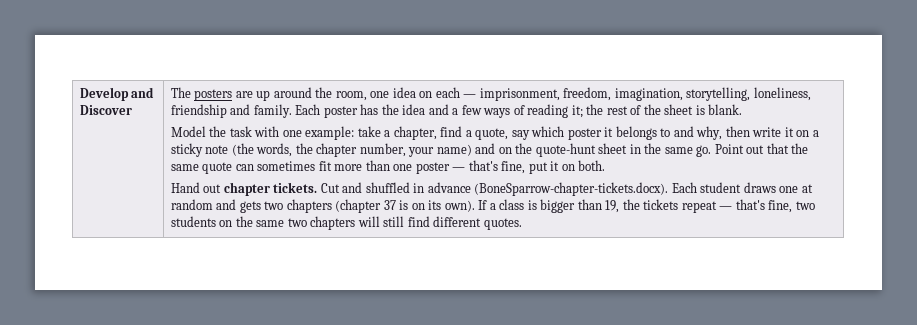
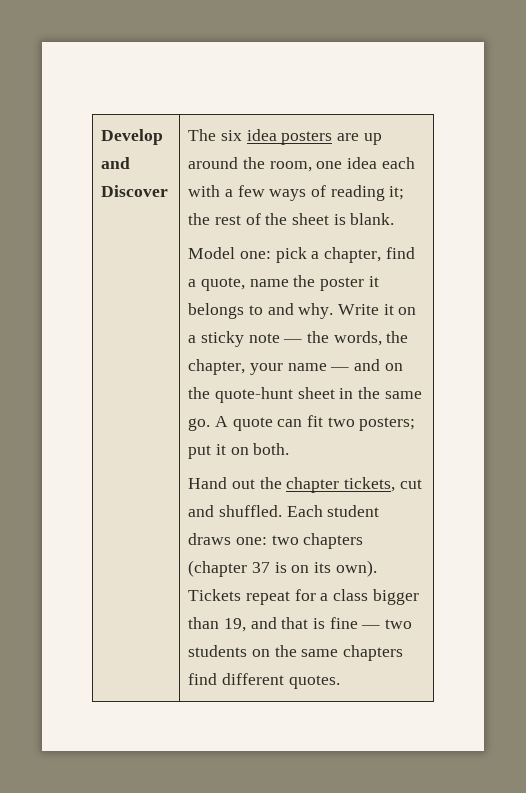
(191, 92) none -> [220,129,277,141] six idea
[419,87,811,101] [170,104,449,118] on each — imprisonment, freedom, imagination, storytelling, loneliness, friendship and family. Each poster has the idea and -> [381,157,415,169] [188,185,221,197] each with
[209,126,381,140] the task with one example: take -> [239,247,307,263] one: pick
[511,126,565,140] say which -> [249,275,316,287] name the
[696,126,782,140] why, then write -> [298,303,379,319] why. Write
[231,143,472,157] (the words, the chapter number, your name) -> [283,331,409,346] [188,359,350,375] — the words, the chapter, your name —
[714,143,809,154] [170,160,526,174] Point out that the same quote can sometimes fit more than one poster — that's fine, -> [214,415,416,431] A quote can fit two posters;
[223,182,813,196] [170,199,261,213] chapter tickets. Cut and shuffled in advance (BoneSparrow-chapter-tickets.docx). Each student draws one at random and gets -> [259,477,422,493] [188,505,380,517] [188,533,267,545] the chapter tickets, cut and shuffled. Each student draws one:
[478,200,488,210] If -> [188,589,316,605] Tickets repeat for
[527,200,537,210] is -> (368, 595) none
[622,199,793,213] the tickets repeat — that's fine, -> [250,617,381,629] and that is fine —
[287,216,405,230] two chapters will still -> [342,645,403,661] chapters

